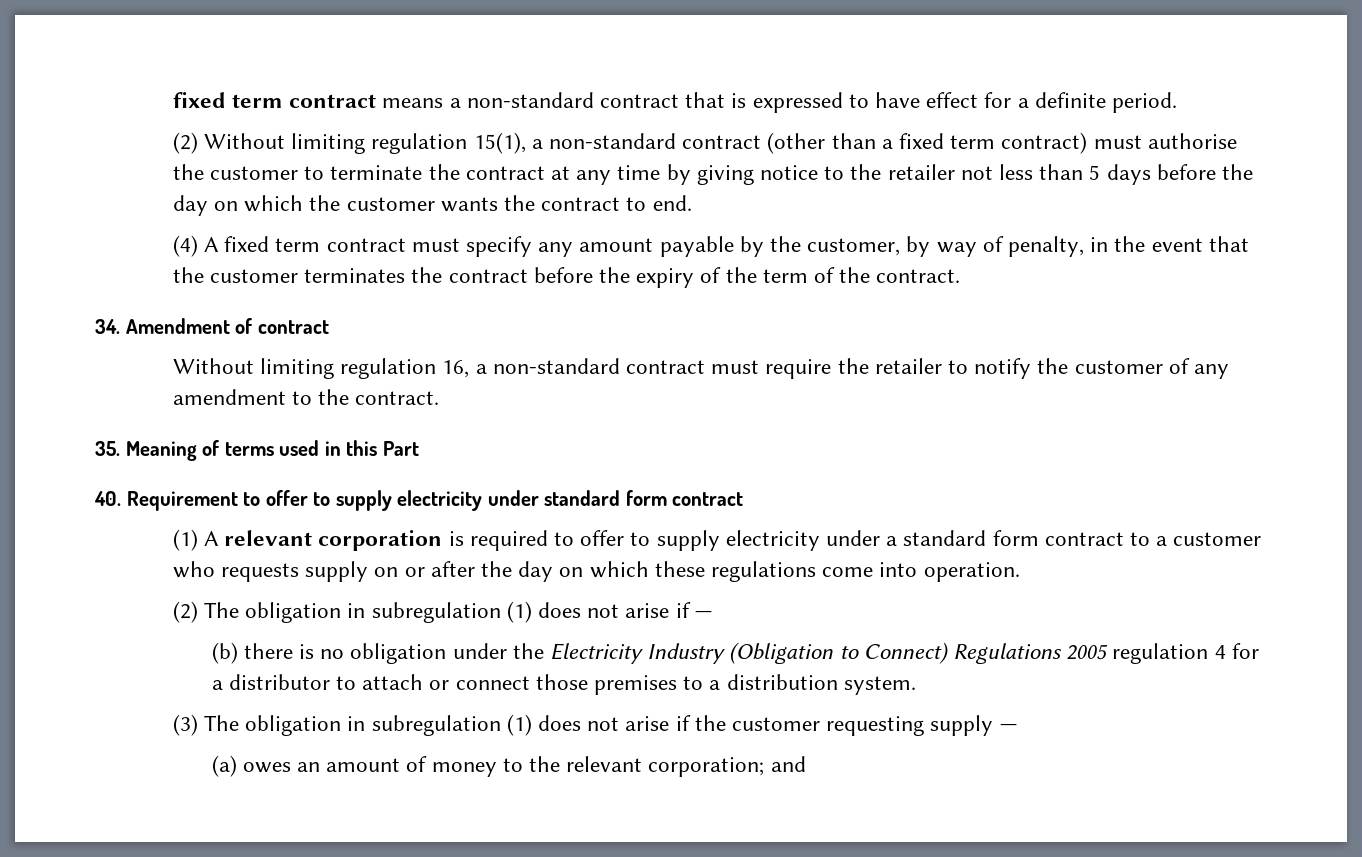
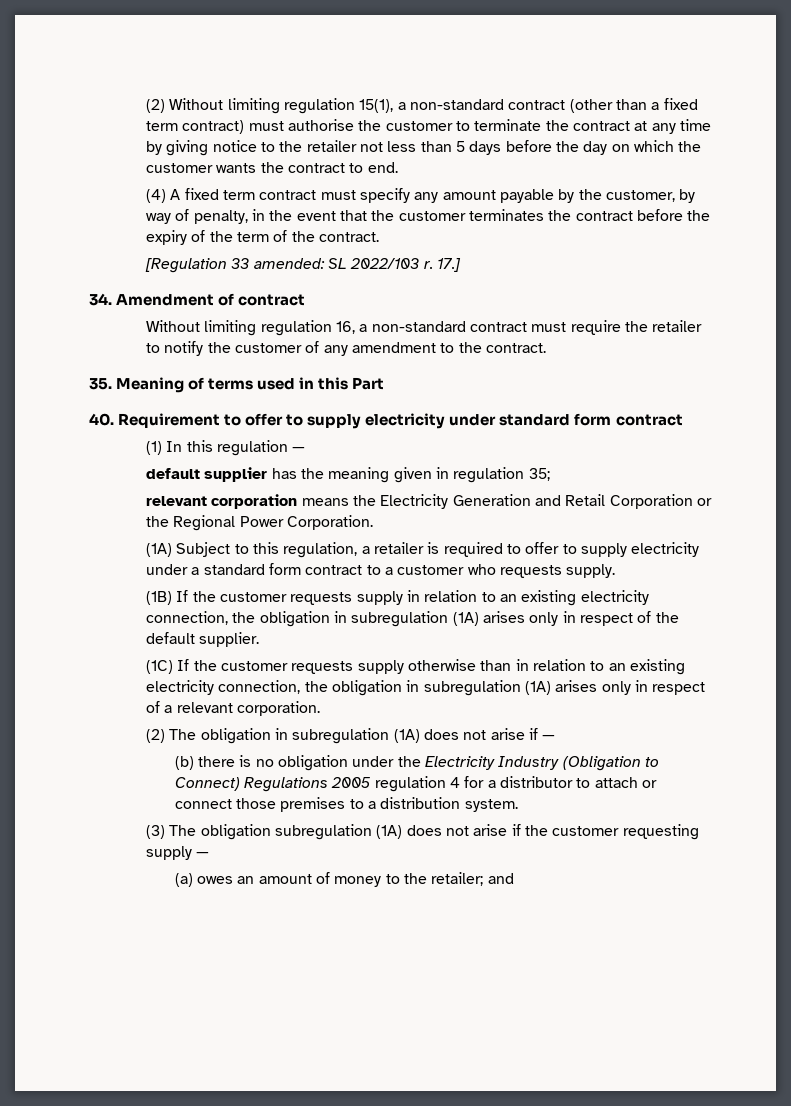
[172,92,1178,113] fixed term contract means a non-standard contract that is expressed to have effect for a definite period. // -> (146, 106) none
(961, 276) none -> [145,258,462,273] // [Regulation 33 amended: SL 2022/103 r. 17.]
[203,530,443,551] A relevant corporation -> [166,440,306,456] [146,467,550,483] [146,494,713,509] [146,515,374,531] [146,542,425,558] In this regulation — // default supplier has the meaning given in regulation 35; // relevant corporation means the Electricity Generation and Retail Corporation or the Regional Power Corporation. // (1A) Subject to this regulation, a retailer
[305,561,1020,582] supply on or after the day on which these regulations come into operation. -> [566,564,616,578] [146,590,649,606] [146,611,679,627] [146,632,260,647] [146,659,685,675] [146,680,706,696] [146,701,321,716] supply. // (1B) If the customer requests supply in relation to an existing electricity connection, the obligation in subregulation (1A) arises only in respect of the default supplier. // (1C) If the customer requests supply otherwise than in relation to an existing electricity connection, the obligation in subregulation (1A) arises only in respect of a relevant corporation.
[506,601,532,623] (1) -> [393,729,420,743] (1A)
[347,714,532,736] in subregulation (1) -> [275,824,403,840] subregulation (1A)
[566,756,765,777] relevant corporation; -> [431,872,484,886] retailer;

